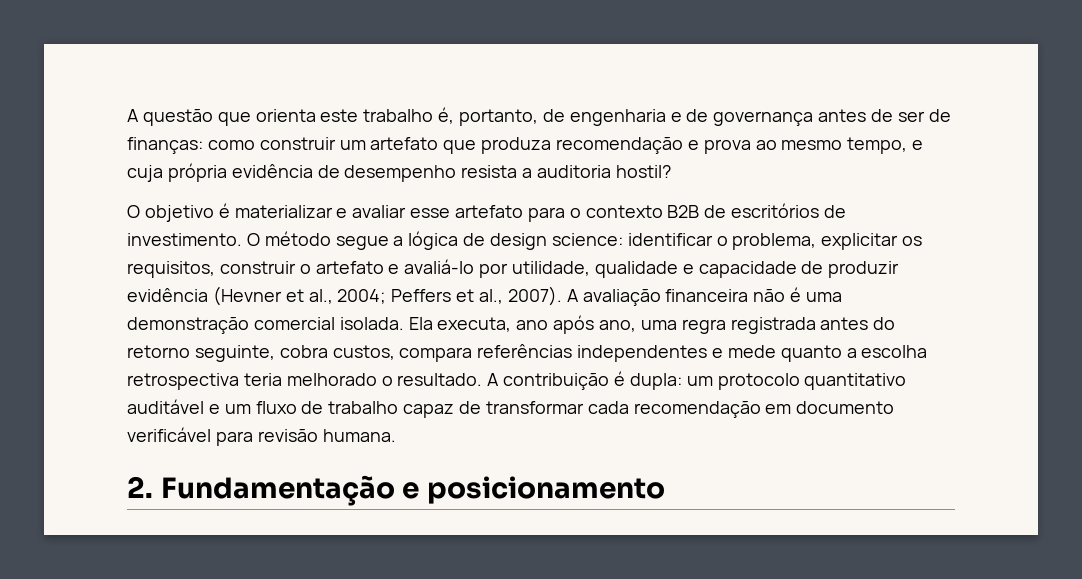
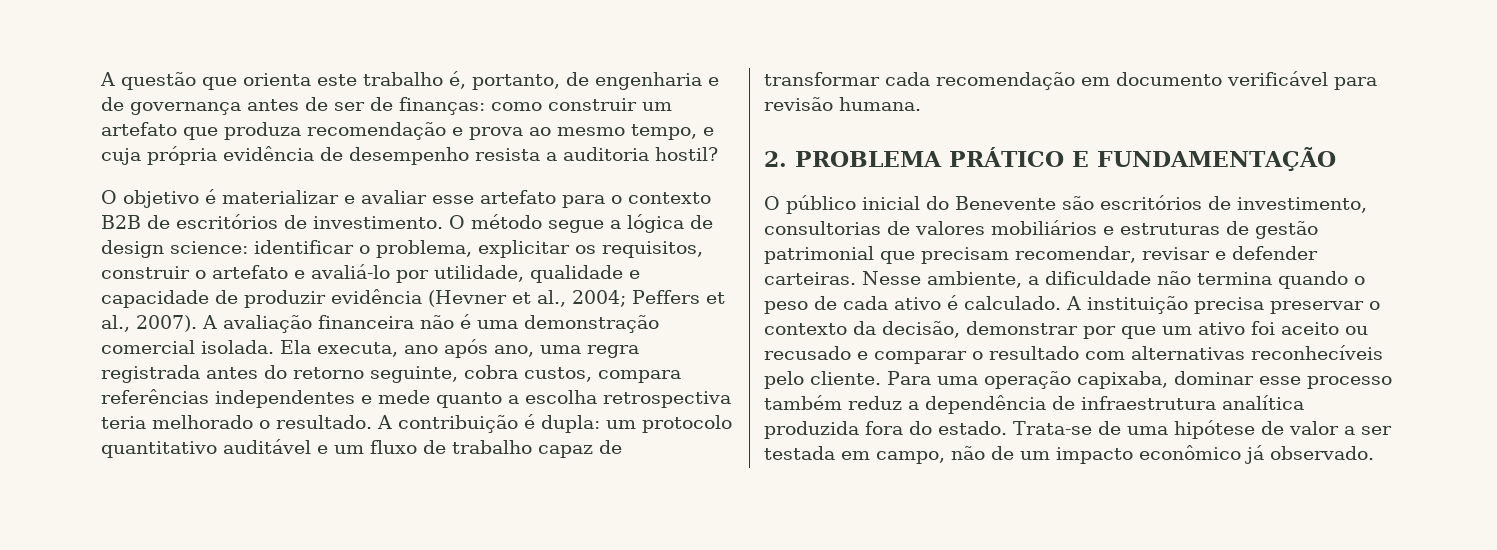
[160,475,665,506] Fundamentação e posicionamento -> [795,147,1336,171] [764,195,1367,214] [764,220,1318,239] [764,246,1318,264] [764,271,1365,289] [764,295,1380,314] [764,321,1368,339] [764,345,1383,364] [764,371,1392,389] [764,395,1304,414] [764,420,1392,439] [764,445,1374,464] PROBLEMA PRÁTICO E FUNDAMENTAÇÃO // O público inicial do Benevente são escritórios de investimento, consultorias de valores mobiliários e estruturas de gestão patrimonial que precisam recomendar, revisar e defender carteiras. Nesse ambiente, a dificuldade não termina quando o peso de cada ativo é calculado. A instituição precisa preservar o contexto da decisão, demonstrar por que um ativo foi aceito ou recusado e comparar o resultado com alternativas reconhecíveis pelo cliente. Para uma operação capixaba, dominar esse processo também reduz a dependência de infraestrutura analítica produzida fora do estado. Trata-se de uma hipótese de valor a ser testada em campo, não de um impacto econômico já observado.

